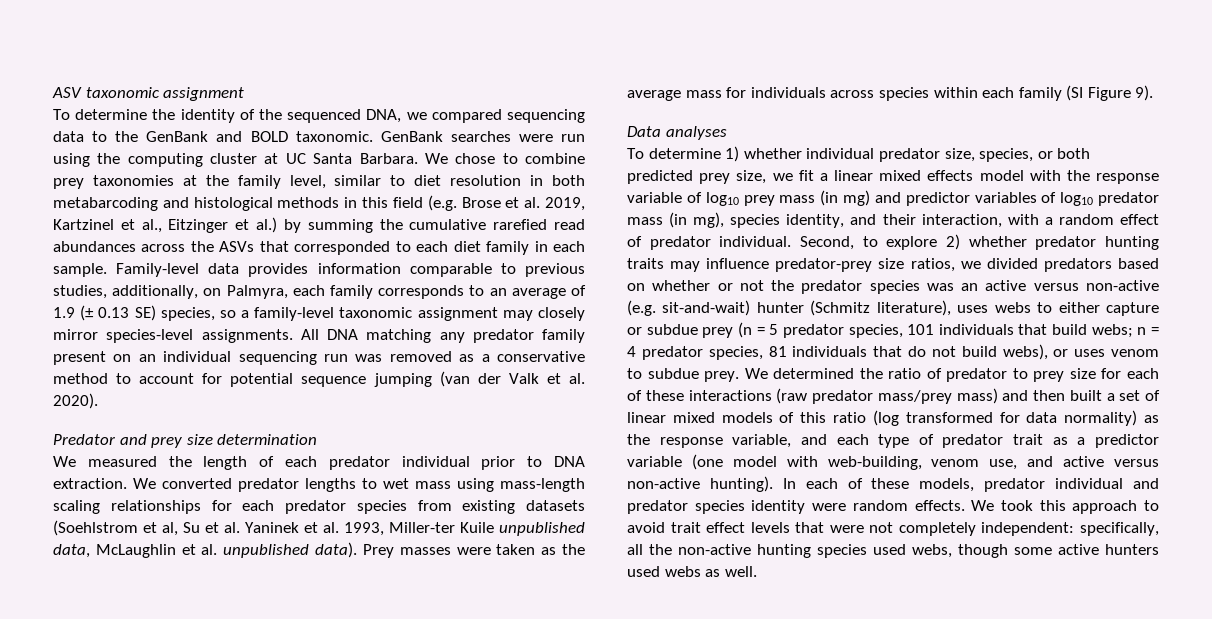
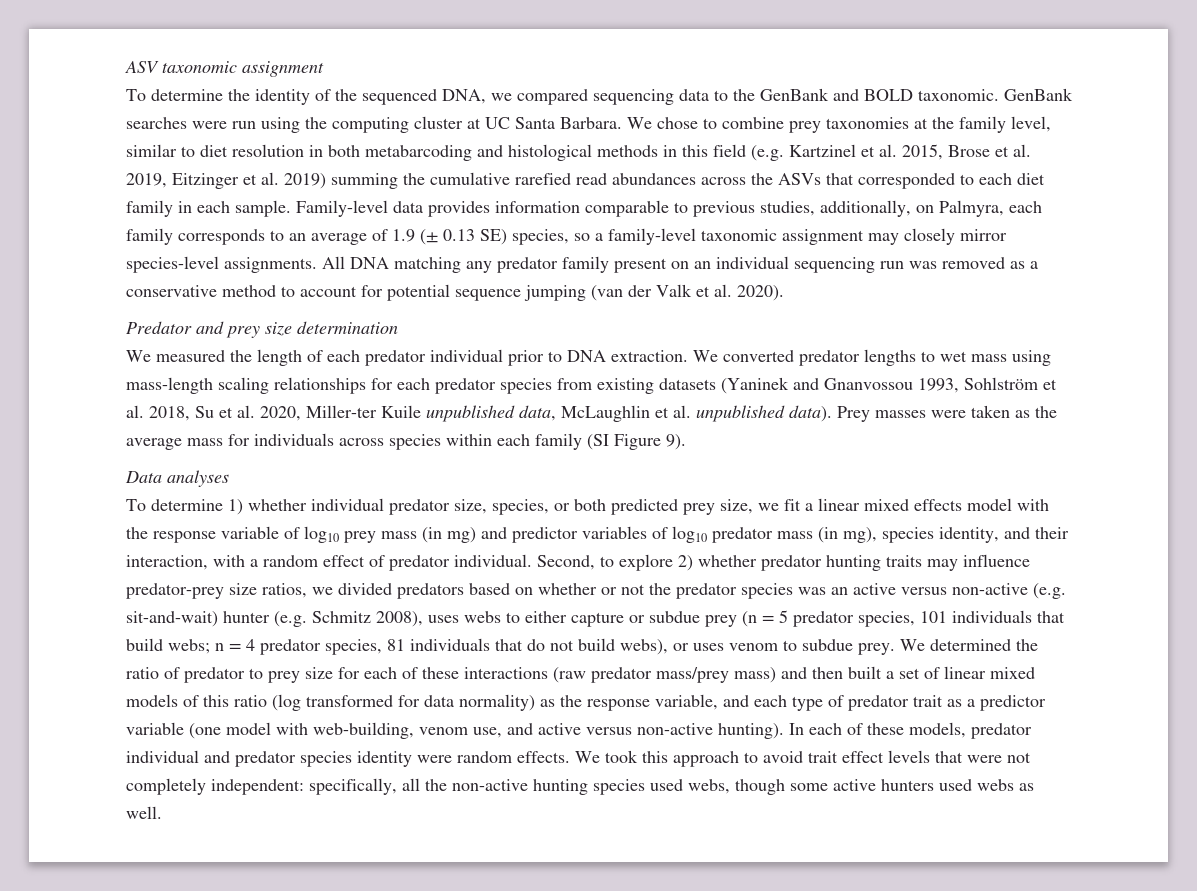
[461,197,585,211] [53,217,301,233] Brose et al. 2019, Kartzinel et al., Eitzinger et al.) by -> [789,144,1031,160] [126,172,326,189] Kartzinel et al. 2015, Brose et al. 2019, Eitzinger et al. 2019)
[53,520,384,536] (Soehlstrom et al, Su et al. Yaninek et al. 1993, -> [721,377,1057,394] [126,405,301,421] (Yaninek and Gnanvossou 1993, Sohlström et al. 2018, Su et al. 2020,
[810,300,951,316] (Schmitz literature), -> [274,611,423,627] (e.g. Schmitz 2008),

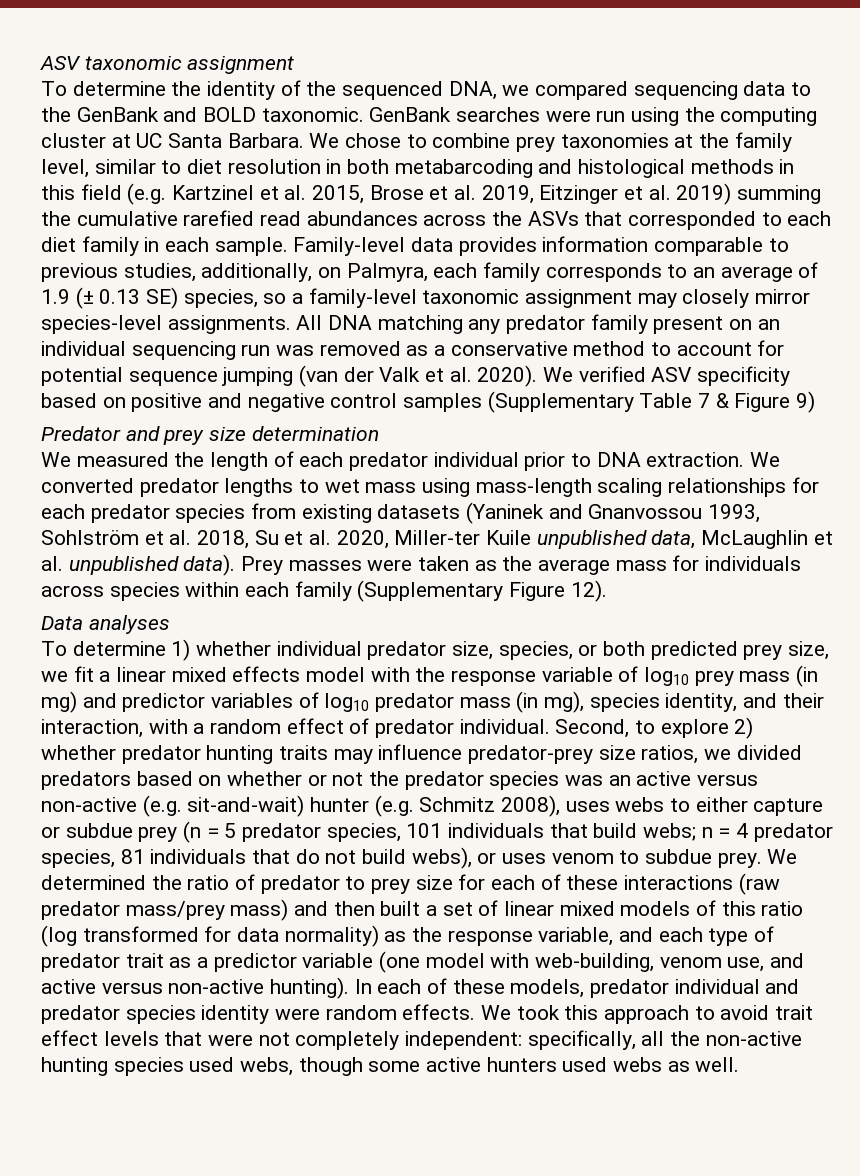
(784, 293) none -> [543,366,791,386] [41,391,816,413] We verified ASV specificity based on positive and negative control samples (Supplementary Table 7 & Figure 9)
[587,434,686,450] (SI Figure 9). -> [357,580,607,602] (Supplementary Figure 12).

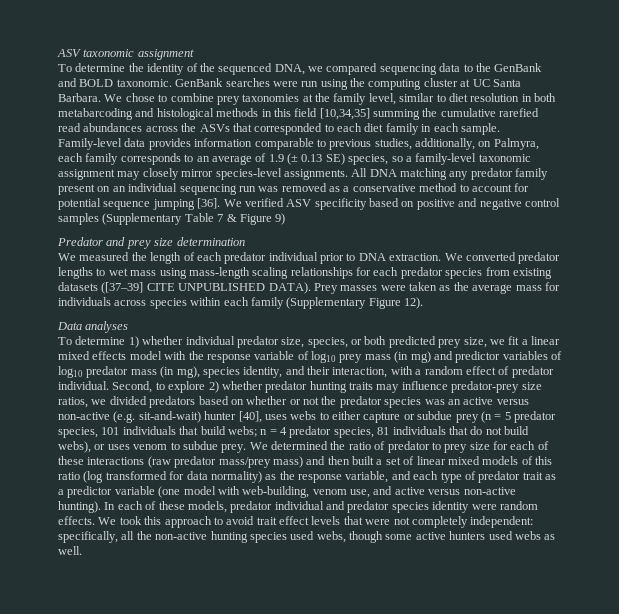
[127,183,732,205] (e.g. Kartzinel et al. 2015, Brose et al. 2019, Eitzinger et al. 2019) -> [319,108,370,120] [10,34,35]
[299,365,538,387] (van der Valk et al. 2020). -> [197,198,221,209] [36].
[466,502,761,524] [41,530,833,549] [41,554,236,576] (Yaninek and Gnanvossou 1993, Sohlström et al. 2018, Su et al. 2020, Miller-ter Kuile unpublished data, McLaughlin et al. unpublished data). -> [101,282,311,294] ([37–39] CITE UNPUBLISHED DATA).
[374,795,561,817] (e.g. Schmitz 2008), -> [238,411,262,423] [40],

